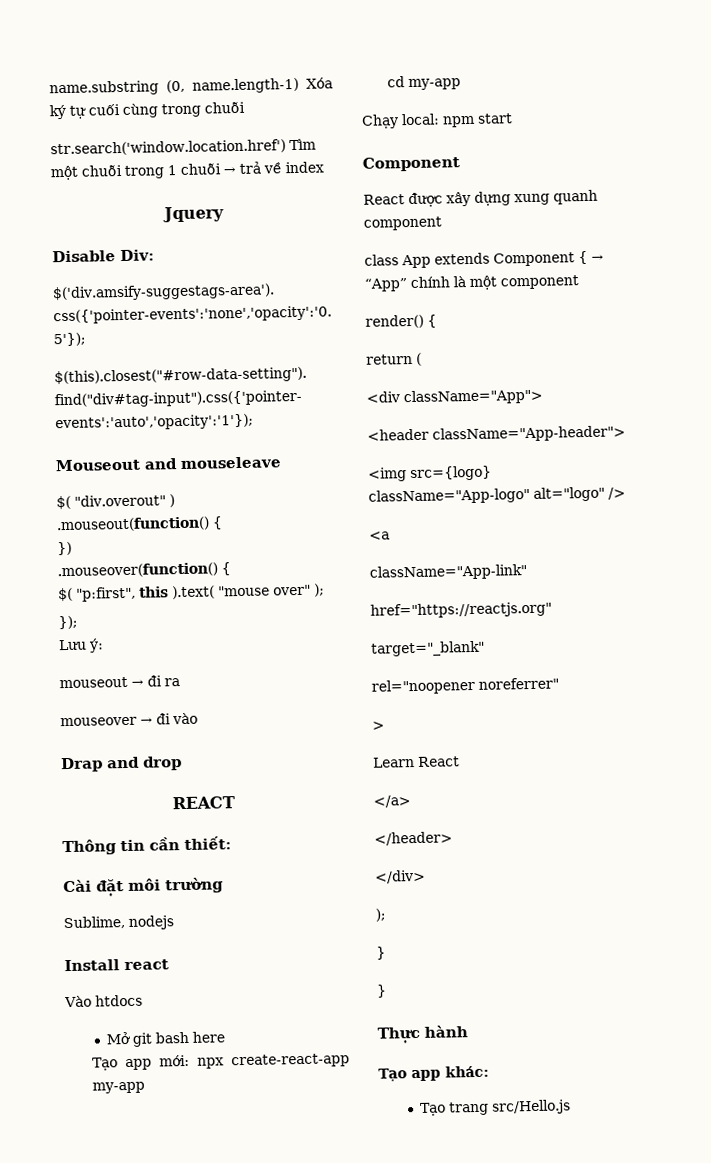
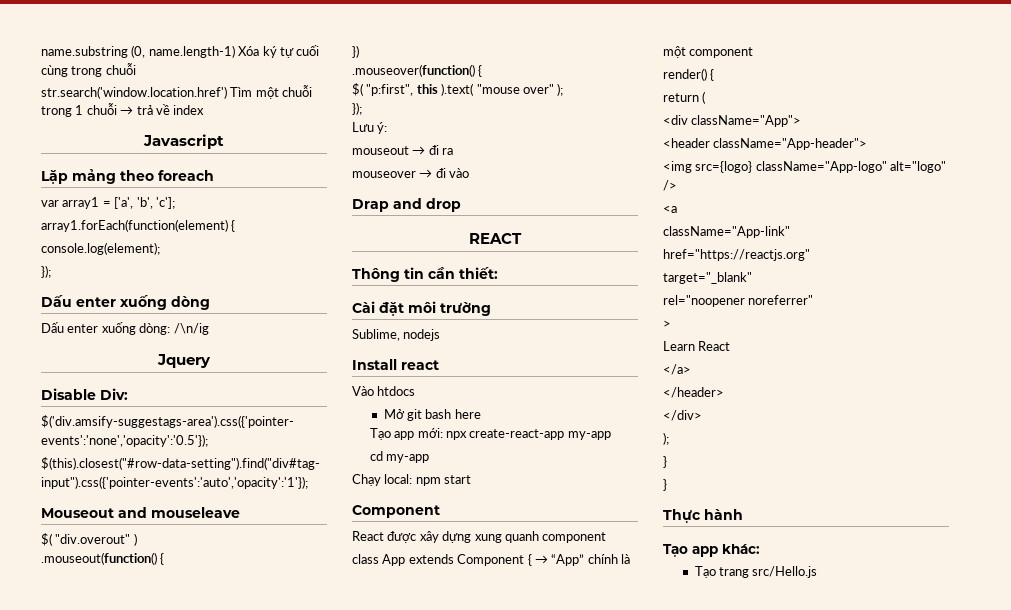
(324, 167) none -> [143,134,224,149] [41,169,214,184] [41,197,175,209] [41,219,236,232] [41,242,160,255] [41,265,51,278] [41,295,210,310] [41,322,209,335] // Javascript // Lặp mảng theo foreach // var array1 = ['a', 'b', 'c']; // array1.forEach(function(element) { // console.log(element); // }); // Dấu enter xuống dòng // Dấu enter xuống dòng: /\n/ig

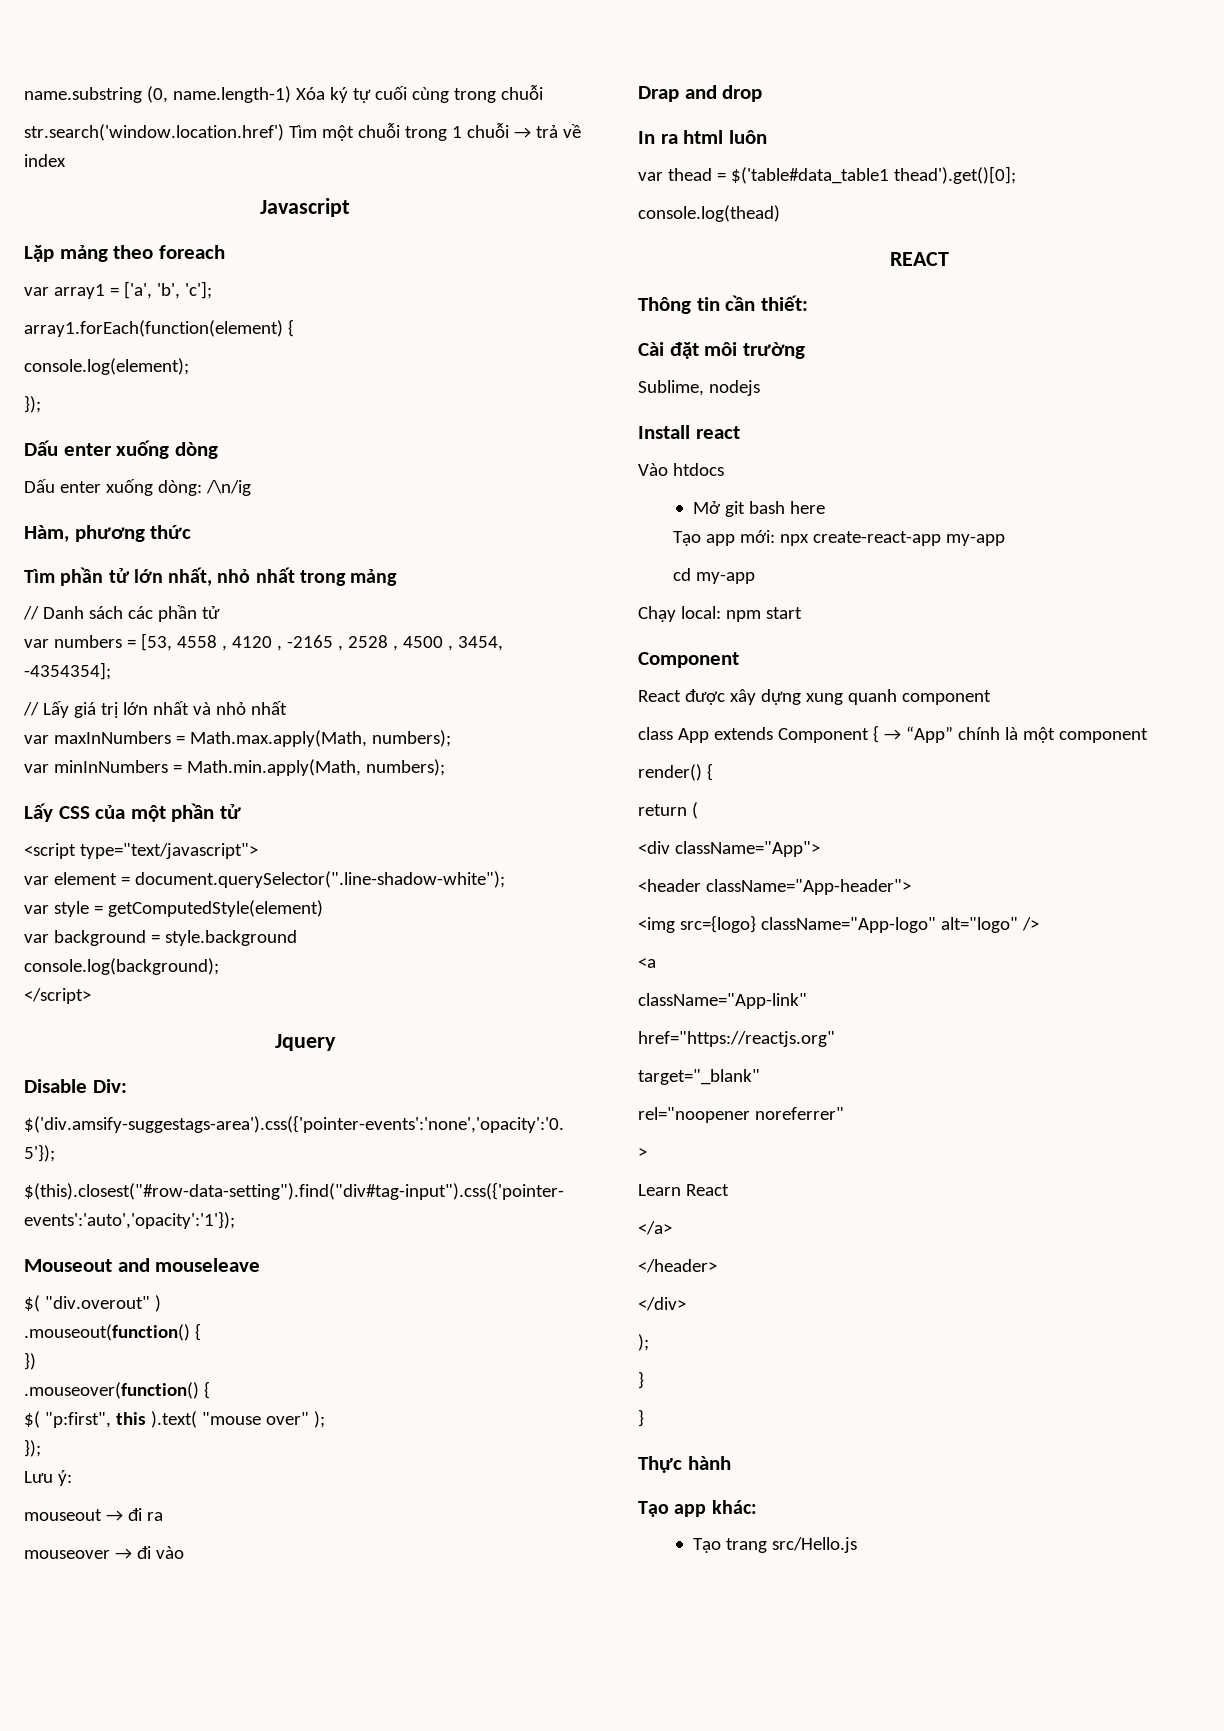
(209, 329) none -> [24,525,192,542] [24,567,398,586] [23,605,220,622] [24,633,503,651] [24,662,111,680] [23,701,287,718] [24,730,451,747] [24,759,445,776] [24,803,241,822] [24,843,258,859] [24,871,505,888] [24,900,323,917] [24,930,297,946] [24,958,219,975] [24,988,91,1004] // Hàm, phương thức // Tìm phần tử lớn nhất, nhỏ nhất trong mảng // // Danh sách các phần tử // var numbers = [53, 4558 , 4120 , -2165 , 2528 , 4500 , 3454, -4354354]; // // Lấy giá trị lớn nhất và nhỏ nhất // var maxInNumbers = Math.max.apply(Math, numbers); // var minInNumbers = Math.min.apply(Math, numbers); // Lấy CSS của một phần tử // <script type="text/javascript"> // var element = document.querySelector(".line-shadow-white"); // var style = getComputedStyle(element) // var background = style.background // console.log(background); // </script>
(461, 205) none -> [638,130,767,144] [638,166,1016,184] [638,205,780,222] // In ra html luôn // var thead = $('table#data_table1 thead').get()[0]; // console.log(thead)

